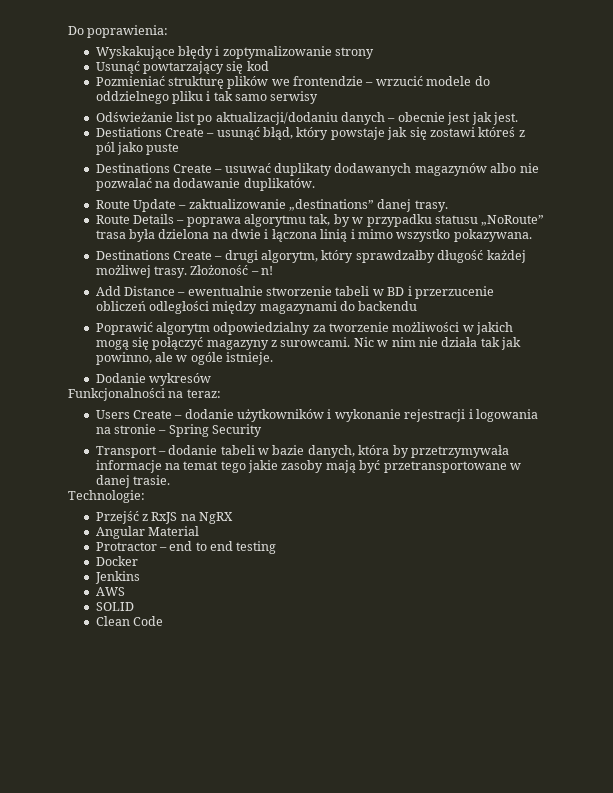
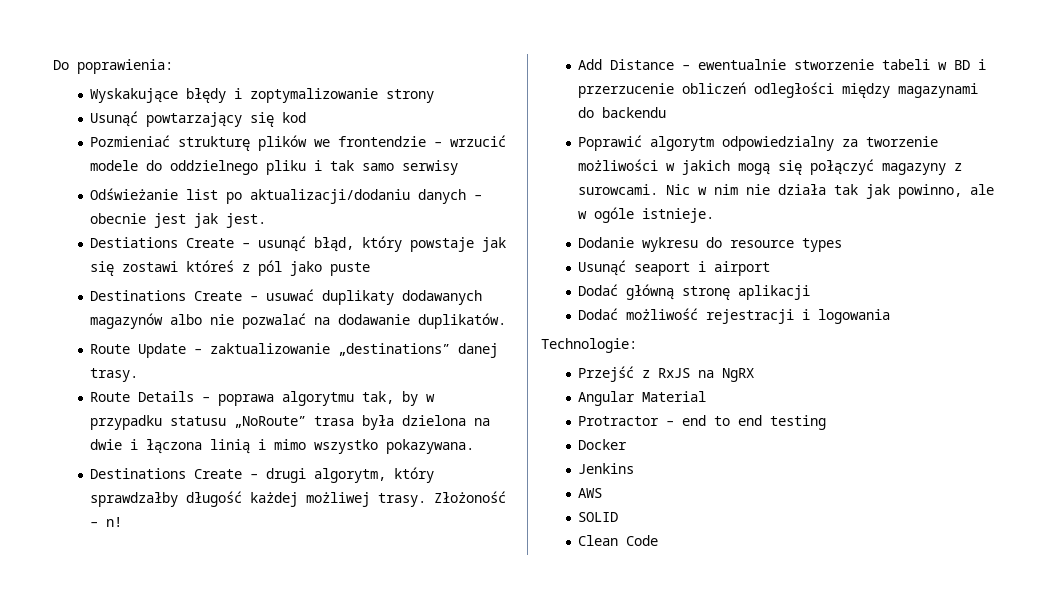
[148,373,211,386] [68,388,221,401] [95,409,538,422] [95,424,263,437] [95,445,509,458] [95,460,521,473] [95,475,170,488] wykresów // Funkcjonalności na teraz: // Users Create – dodanie użytkowników i wykonanie rejestracji i logowania na stronie – Spring Security // Transport – dodanie tabeli w bazie danych, która by przetrzymywała informacje na temat tego jakie zasoby mają być przetransportowane w danej trasie. -> [642,237,843,252] [578,260,771,276] [578,284,811,300] [578,308,891,324] wykresu do resource types // Usunąć seaport i airport // Dodać główną stronę aplikacji // Dodać możliwość rejestracji i logowania

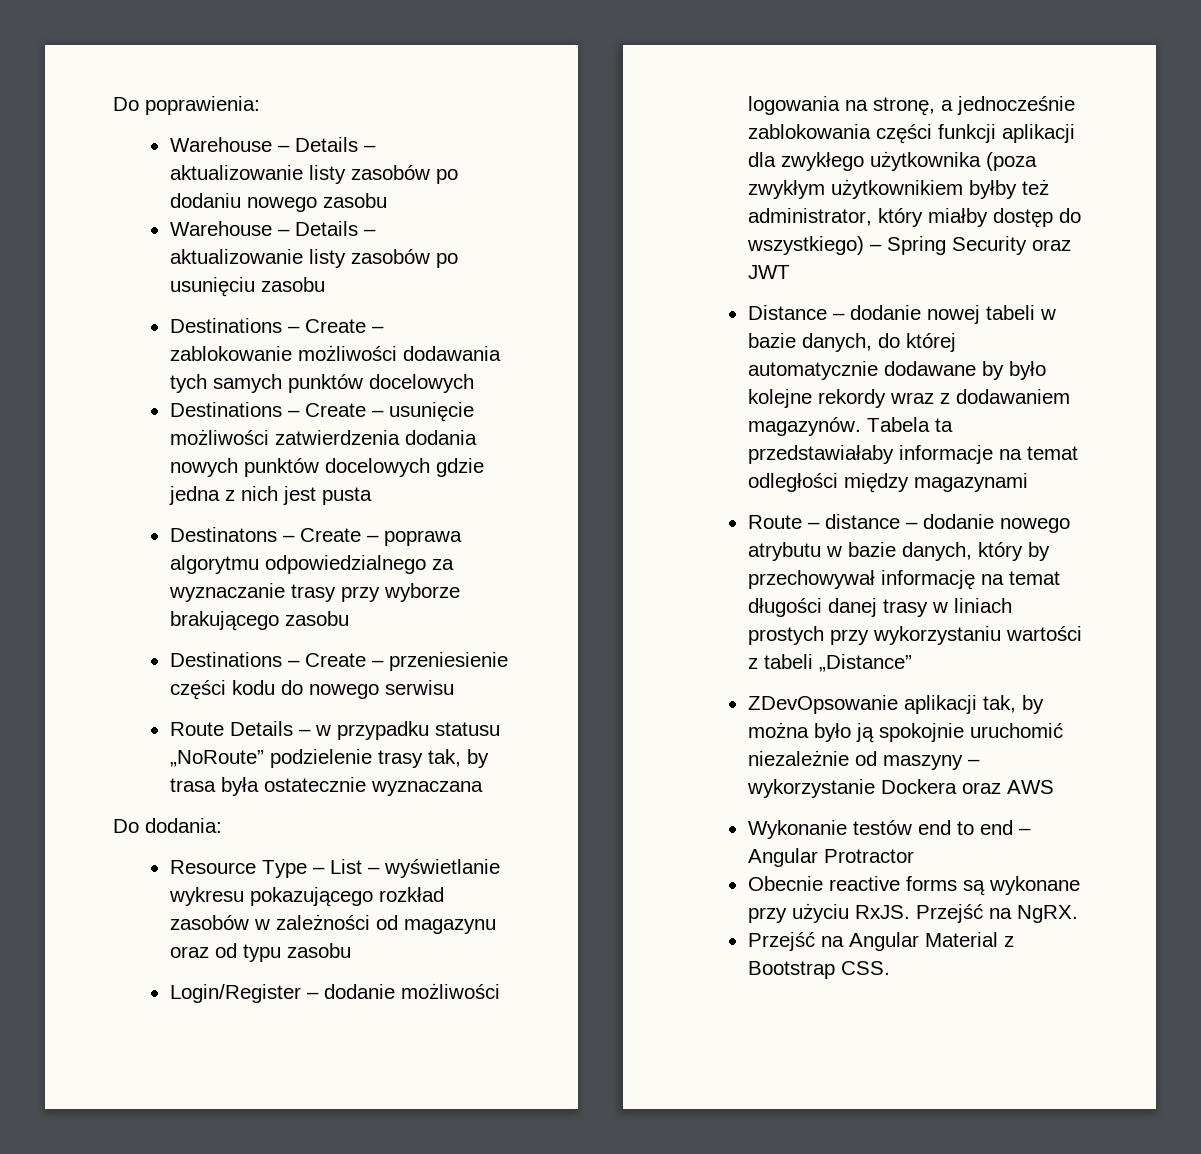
[90,88,435,103] [90,111,307,127] [90,135,507,151] [90,160,459,175] [90,188,483,204] [90,213,267,228] [90,236,507,252] [90,260,371,276] [90,289,483,305] [90,313,507,329] [90,343,499,358] [90,368,139,382] [90,391,436,406] [90,415,491,430] [90,439,475,454] [90,467,435,483] [90,491,507,507] [90,517,123,527] [578,59,987,70] [578,82,979,98] [578,107,667,118] [578,135,939,151] [578,159,963,175] [578,184,995,199] [578,207,715,223] [578,237,843,252] [578,260,771,276] [578,284,811,300] [578,308,891,324] [541,338,637,353] [578,366,755,382] [578,391,707,406] [578,415,827,430] [578,439,628,450] [578,463,635,474] [578,488,603,498] [578,512,619,522] [578,535,659,546] Wyskakujące błędy i zoptymalizowanie strony // Usunąć powtarzający się kod // Pozmieniać strukturę plików we frontendzie – wrzucić modele do oddzielnego pliku i tak samo serwisy // Odświeżanie list po aktualizacji/dodaniu danych – obecnie jest jak jest. // Destiations Create – usunąć błąd, który powstaje jak się zostawi któreś z pól jako puste // Destinations Create – usuwać duplikaty dodawanych magazynów albo nie pozwalać na dodawanie duplikatów. // Route Update – zaktualizowanie „destinations” danej trasy. // Route Details – poprawa algorytmu tak, by w przypadku statusu „NoRoute” trasa była dzielona na dwie i łączona linią i mimo wszystko pokazywana. // Destinations Create – drugi algorytm, który sprawdzałby długość każdej możliwej trasy. Złożoność – n! // Add Distance – ewentualnie stworzenie tabeli w BD i przerzucenie obliczeń odległości między magazynami do backendu // Poprawić algorytm odpowiedzialny za tworzenie możliwości w jakich mogą się połączyć magazyny z surowcami. Nic w nim nie działa tak jak powinno, ale w ogóle istnieje. // Dodanie wykresu do resource types // Usunąć seaport i airport // Dodać główną stronę aplikacji // Dodać możliwość rejestracji i logowania // Technologie: // Przejść z RxJS na NgRX // Angular Material // Protractor – end to end testing // Docker // Jenkins // AWS // SOLID // Clean Code -> [169,137,376,152] [169,165,458,184] [169,193,387,212] [169,221,376,236] [169,249,458,268] [169,277,325,297] [169,318,384,333] [169,345,501,361] [169,374,474,393] [169,402,474,422] [169,429,477,445] [169,458,484,477] [168,486,372,505] [169,527,462,546] [169,555,454,574] [168,583,460,602] [169,611,349,631] [169,652,508,671] [169,680,454,700] [169,721,500,740] [169,749,489,768] [169,777,483,796] [113,818,222,833] [169,859,500,878] [168,887,444,907] [169,914,496,934] [169,943,351,962] [169,983,500,1003] [747,96,1075,116] [747,124,1075,144] [747,151,1037,171] [747,179,1049,199] [747,208,1081,228] [746,236,1071,255] [747,265,790,279] [747,305,1056,324] [747,333,956,352] [747,361,1046,380] [747,389,1070,408] [747,417,953,436] [747,445,1078,464] [747,473,1028,493] [747,514,1070,533] [747,542,1050,561] [747,570,1060,590] [747,598,1012,617] [747,626,1082,645] [747,654,912,672] [747,695,1044,714] [747,722,1063,743] [747,750,980,770] [746,779,1054,798] [747,820,1031,839] [747,848,914,867] [747,876,1080,896] [747,903,1078,923] [747,932,1014,951] [747,961,890,979] Warehouse – Details – aktualizowanie listy zasobów po dodaniu nowego zasobu // Warehouse – Details – aktualizowanie listy zasobów po usunięciu zasobu // Destinations – Create – zablokowanie możliwości dodawania tych samych punktów docelowych // Destinations – Create – usunięcie możliwości zatwierdzenia dodania nowych punktów docelowych gdzie jedna z nich jest pusta // Destinatons – Create – poprawa algorytmu odpowiedzialnego za wyznaczanie trasy przy wyborze brakującego zasobu // Destinations – Create – przeniesienie części kodu do nowego serwisu // Route Details – w przypadku statusu „NoRoute” podzielenie trasy tak, by trasa była ostatecznie wyznaczana // Do dodania: // Resource Type – List – wyświetlanie wykresu pokazującego rozkład zasobów w zależności od magazynu oraz od typu zasobu // Login/Register – dodanie możliwości logowania na stronę, a jednocześnie zablokowania części funkcji aplikacji dla zwykłego użytkownika (poza zwykłym użytkownikiem byłby też administrator, który miałby dostęp do wszystkiego) – Spring Security oraz JWT // Distance – dodanie nowej tabeli w bazie danych, do której automatycznie dodawane by było kolejne rekordy wraz z dodawaniem magazynów. Tabela ta przedstawiałaby informacje na temat odległości między magazynami // Route – distance – dodanie nowego atrybutu w bazie danych, który by przechowywał informację na temat długości danej trasy w liniach prostych przy wykorzystaniu wartości z tabeli „Distance” // ZDevOpsowanie aplikacji tak, by można było ją spokojnie uruchomić niezależnie od maszyny – wykorzystanie Dockera oraz AWS // Wykonanie testów end to end – Angular Protractor // Obecnie reactive forms są wykonane przy użyciu RxJS. Przejść na NgRX. // Przejść na Angular Material z Bootstrap CSS.

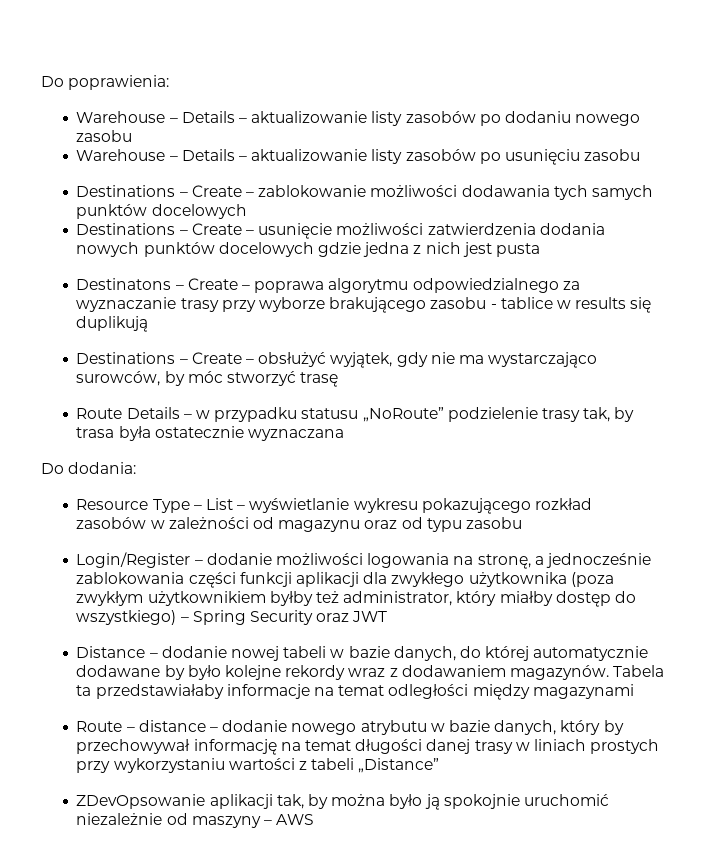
[169,652,508,671] [169,680,454,700] // Destinations – Create – przeniesienie części kodu do nowego serwisu -> [490,297,652,313] [76,316,149,332] [76,352,598,368] [76,371,339,387] - tablice w results się duplikują // Destinations – Create – obsłużyć wyjątek, gdy nie ma wystarczająco surowców, by móc stworzyć trasę
[746,779,1054,798] [747,820,1031,839] [747,848,914,867] [747,876,1080,896] [747,903,1078,923] [747,932,1014,951] [747,961,890,979] wykorzystanie Dockera oraz AWS // Wykonanie testów end to end – Angular Protractor // Obecnie reactive forms są wykonane przy użyciu RxJS. Przejść na NgRX. // Przejść na Angular Material z Bootstrap CSS. -> [276,814,315,825] AWS

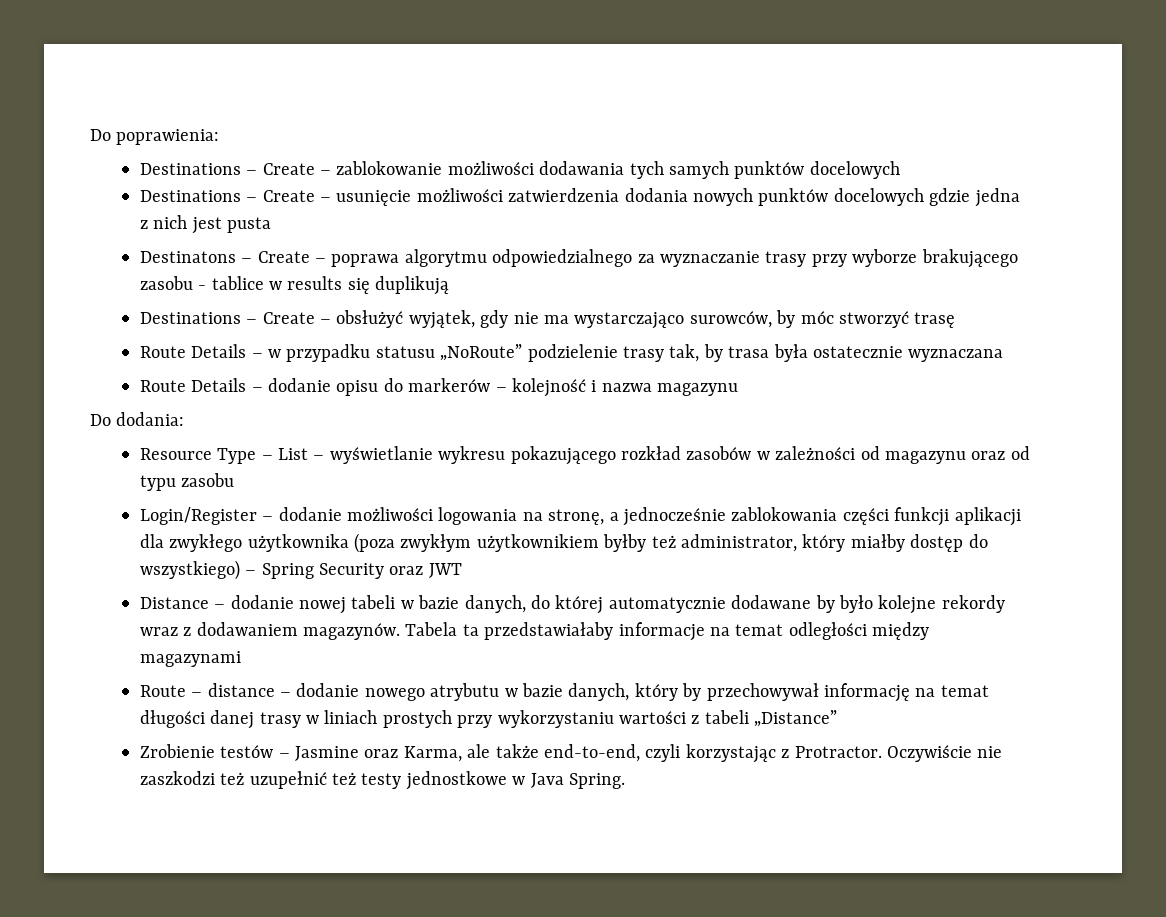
[76,111,641,126] [76,130,133,142] [76,149,641,165] // Warehouse – Details – aktualizowanie listy zasobów po dodaniu nowego zasobu // Warehouse – Details – aktualizowanie listy zasobów po usunięciu zasobu -> (220, 137) none
(345, 435) none -> [139,378,739,397] // Route Details – dodanie opisu do markerów – kolejność i nazwa magazynu
[76,794,609,810] [76,813,315,828] ZDevOpsowanie aplikacji tak, by można było ją spokojnie uruchomić niezależnie od maszyny – AWS -> [139,744,1003,763] [139,771,626,790] Zrobienie testów – Jasmine oraz Karma, ale także end-to-end, czyli korzystając z Protractor. Oczywiście nie zaszkodzi też uzupełnić też testy jednostkowe w Java Spring.

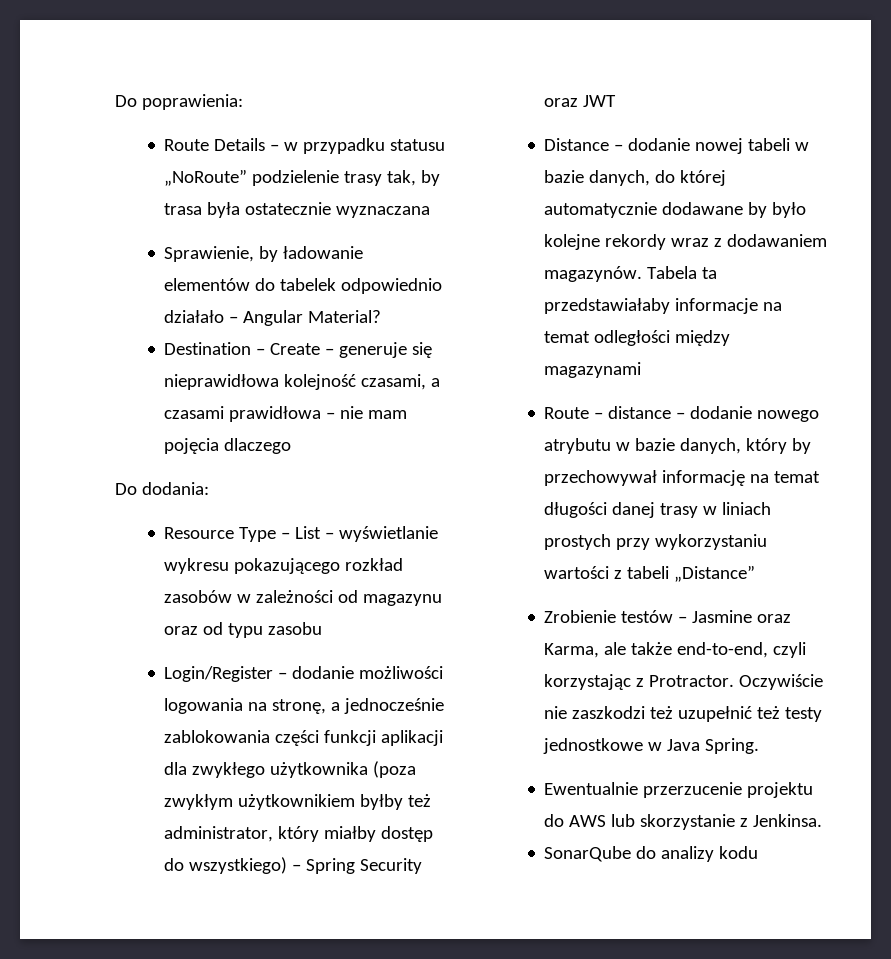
[139,161,900,179] [139,188,1020,207] [139,215,272,234] [139,249,1018,268] [139,276,450,295] [139,310,956,329] // Destinations – Create – zablokowanie możliwości dodawania tych samych punktów docelowych // Destinations – Create – usunięcie możliwości zatwierdzenia dodania nowych punktów docelowych gdzie jedna z nich jest pusta // Destinatons – Create – poprawa algorytmu odpowiedzialnego za wyznaczanie trasy przy wyborze brakującego zasobu - tablice w results się duplikują // Destinations – Create – obsłużyć wyjątek, gdy nie ma wystarczająco surowców, by móc stworzyć trasę -> (243, 102) none
[139,378,739,397] Route Details – dodanie opisu do markerów – kolejność i nazwa magazynu -> [164,246,364,262] [164,278,443,294] [164,310,382,326] [164,342,433,358] [164,374,441,390] [164,406,408,422] [164,438,292,454] Sprawienie, by ładowanie elementów do tabelek odpowiednio działało – Angular Material? // Destination – Create – generuje się nieprawidłowa kolejność czasami, a czasami prawidłowa – nie mam pojęcia dlaczego
(626, 781) none -> [544,782,814,798] [544,814,823,830] [544,846,759,862] // Ewentualnie przerzucenie projektu do AWS lub skorzystanie z Jenkinsa. // SonarQube do analizy kodu

